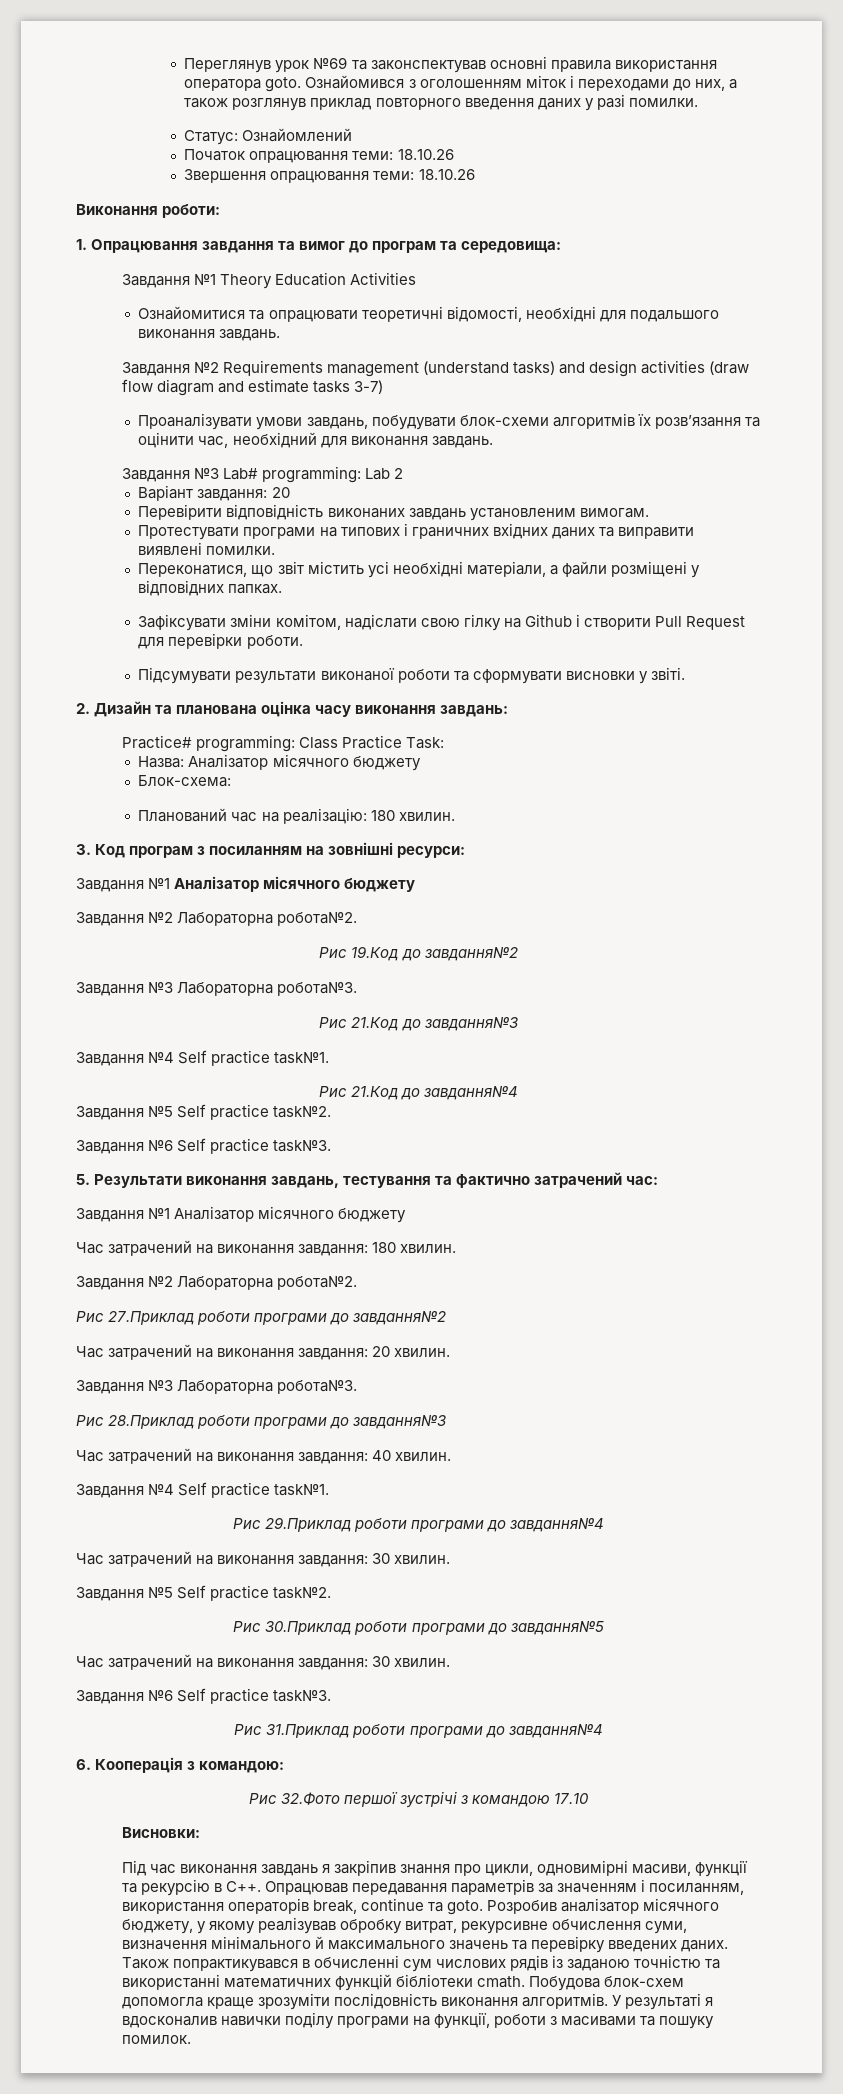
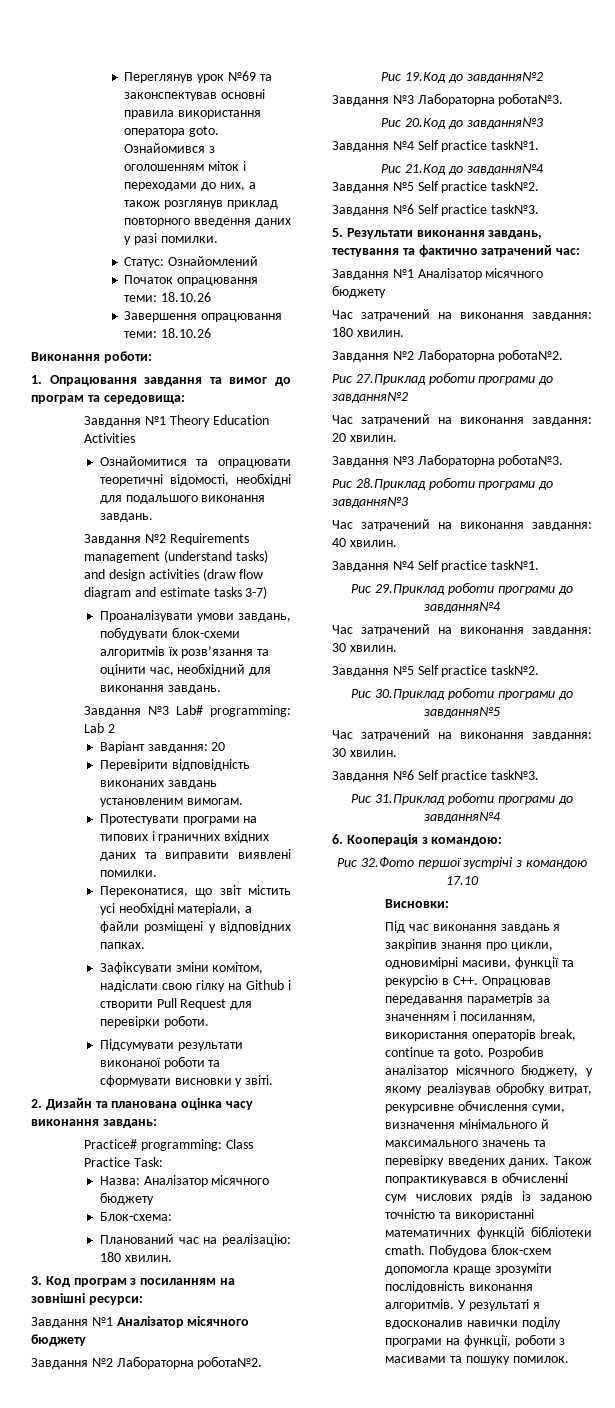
[184,169,267,183] Звершення -> [124,311,198,322] Завершення
[351,1017,399,1031] 21.Код -> [405,118,447,129] 20.Код

